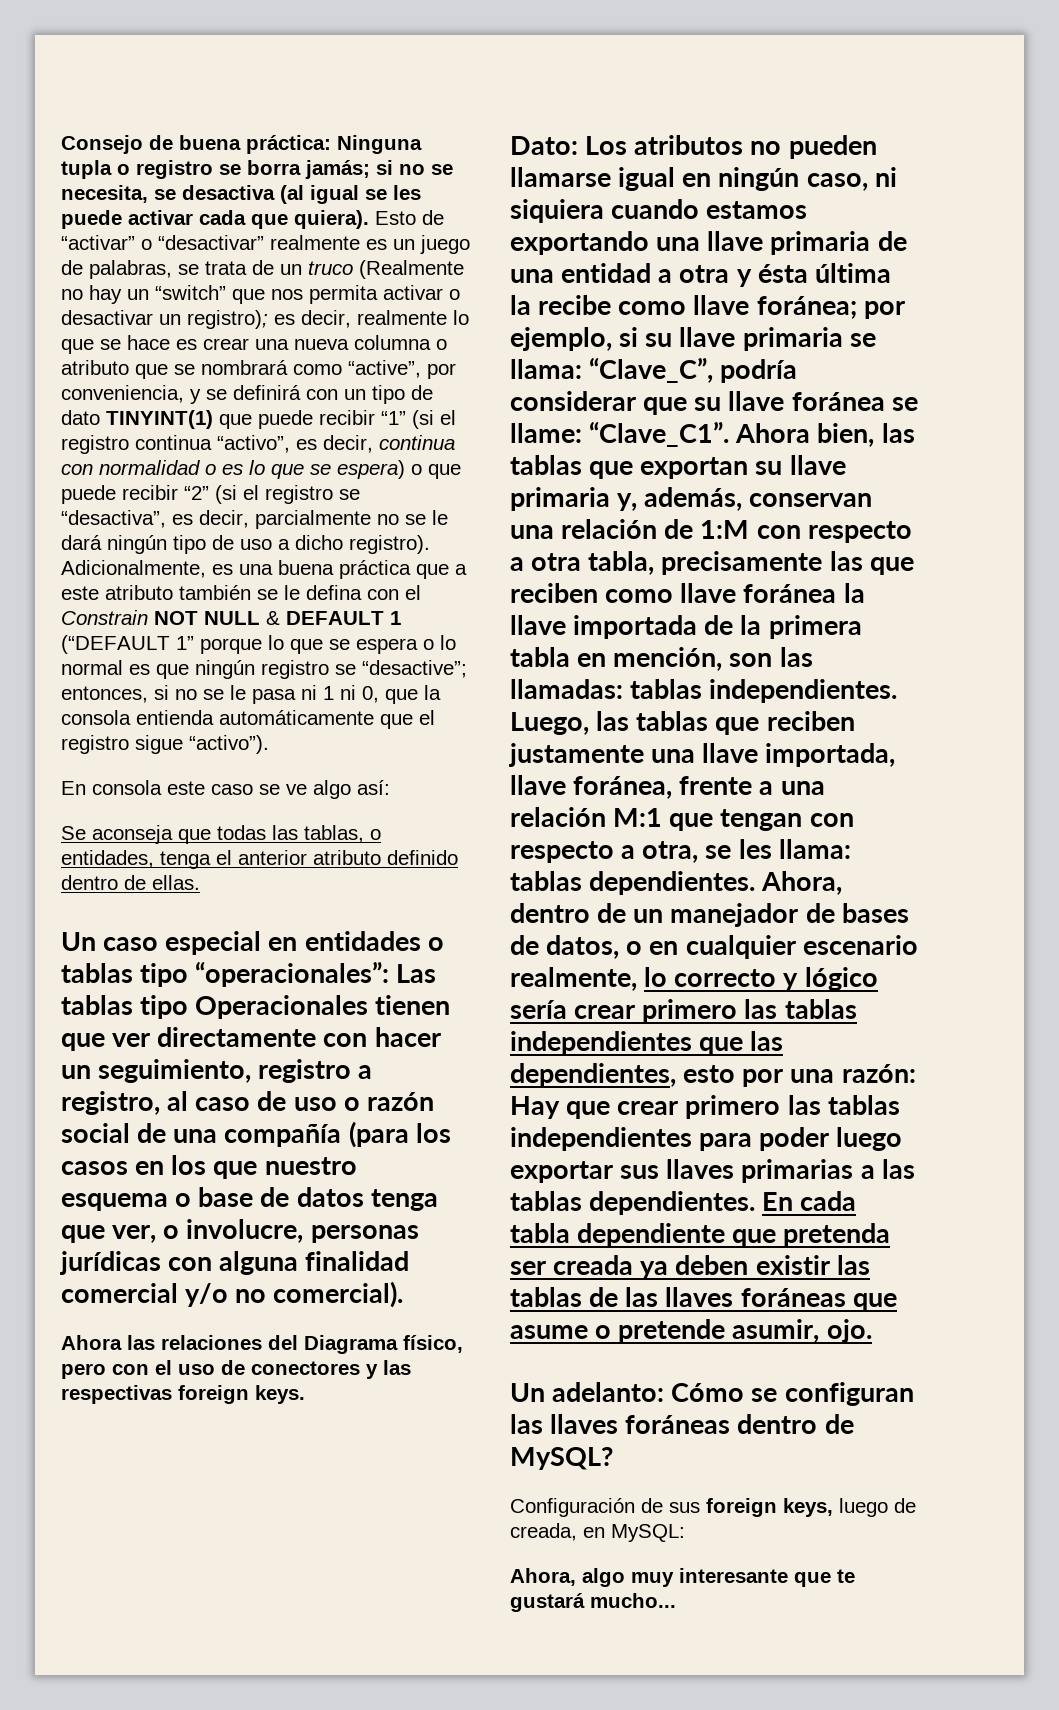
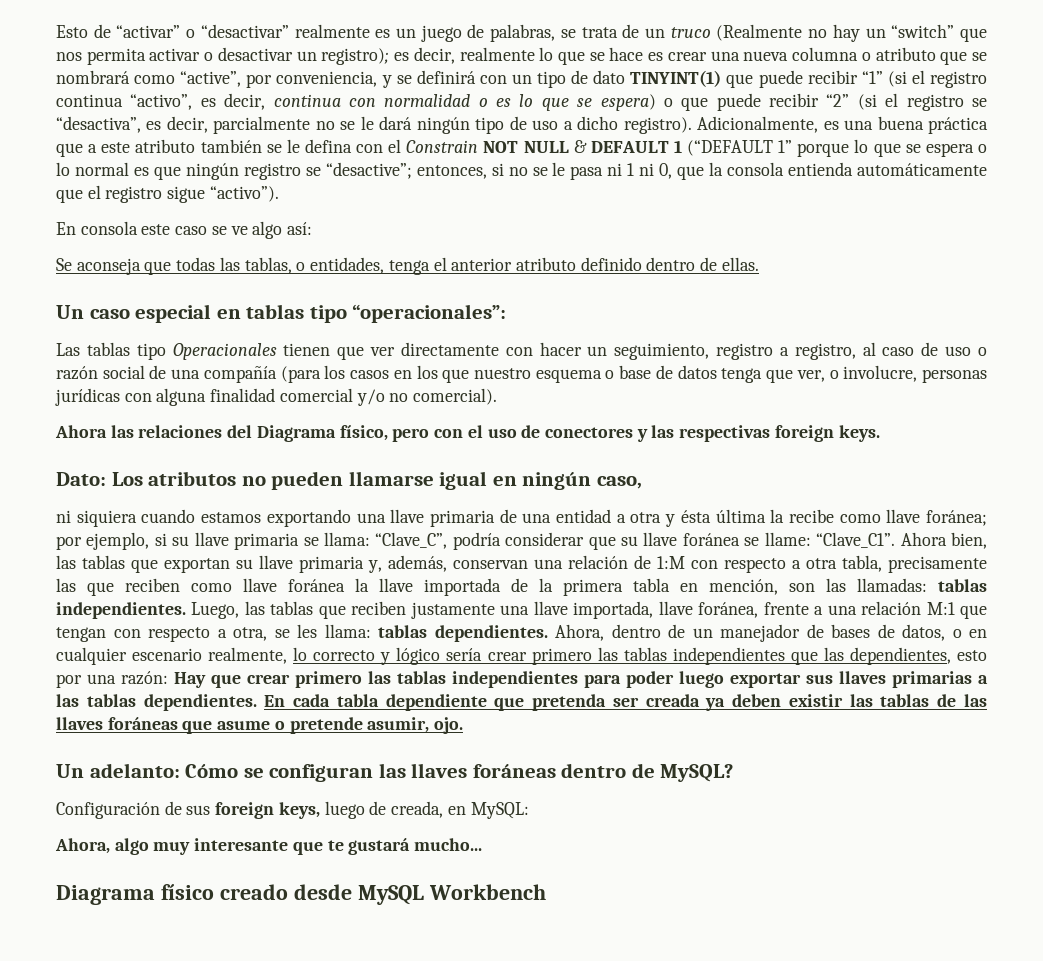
[61,135,422,154] [61,160,453,179] [61,185,421,204] [61,210,369,229] Consejo de buena práctica: Ninguna tupla o registro se borra jamás; si no se necesita, se desactiva (al igual se les puede activar cada que quiera). -> (56, 31) none
[304,931,444,951] entidades o -> (241, 314) none
(390, 974) none -> (507, 313) //
(868, 182) none -> (642, 482) //
(676, 1600) none -> [56,884,546,905] // Diagrama físico creado desde MySQL Workbench

